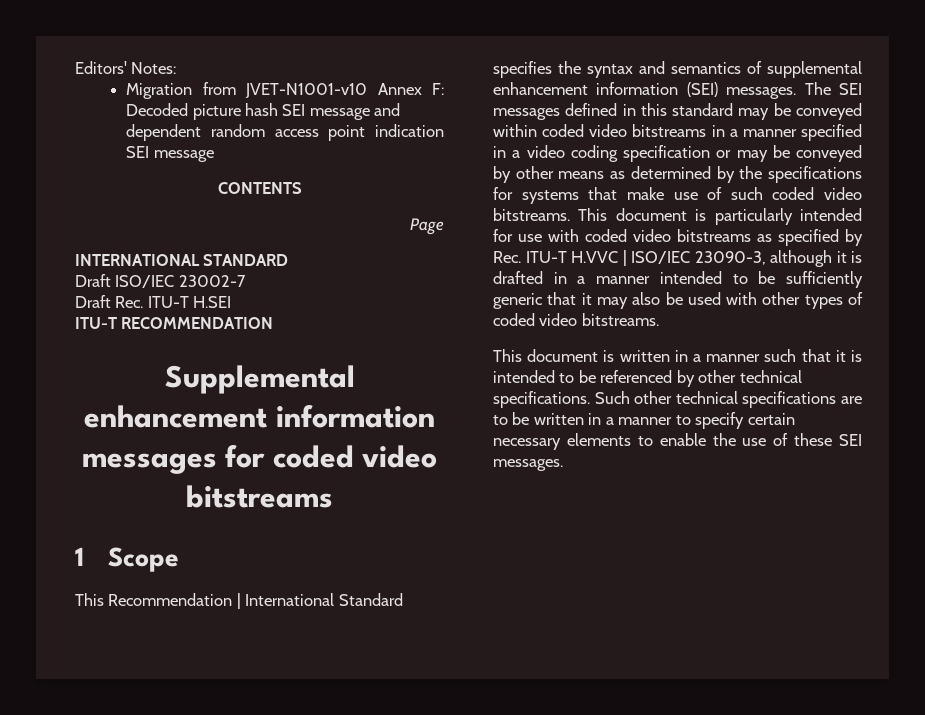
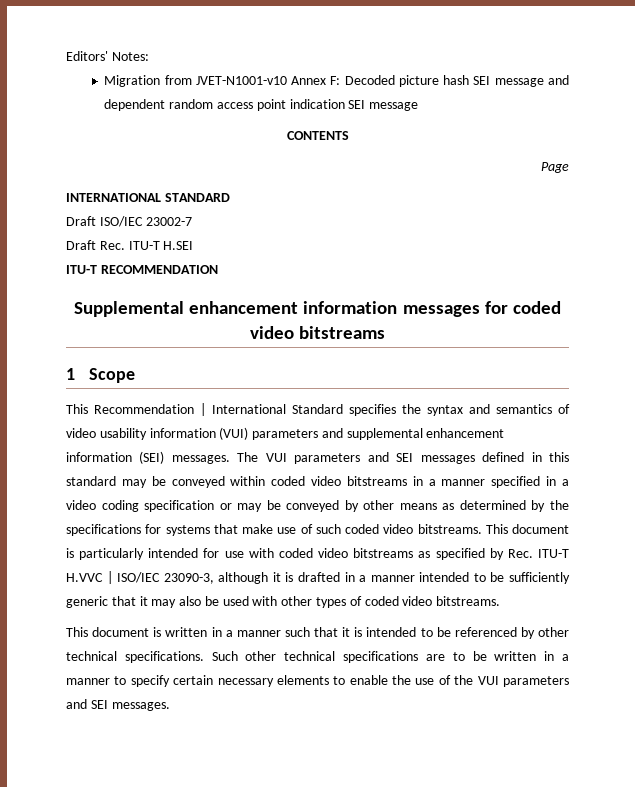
(762, 67) none -> [66,427,343,440] video usability information (VUI) parameters and
(831, 88) none -> [265,452,389,464] VUI parameters and
[794,433,833,446] these -> [454,675,569,687] [66,699,87,709] the VUI parameters and

